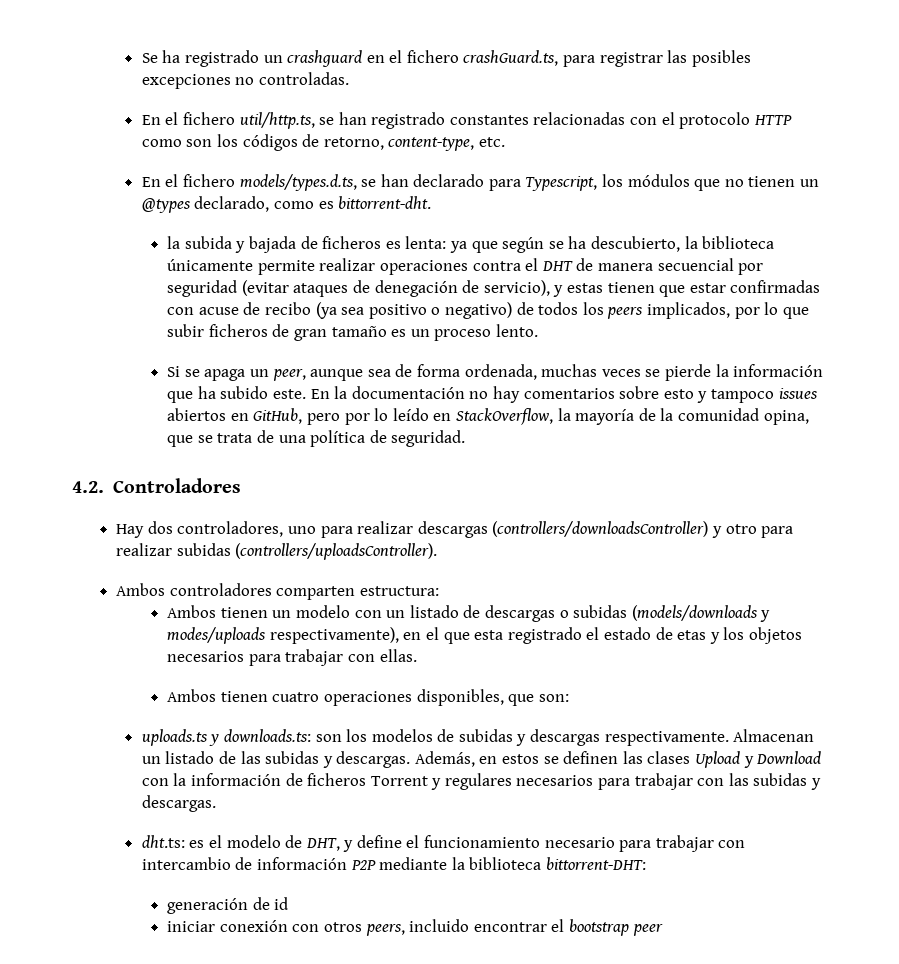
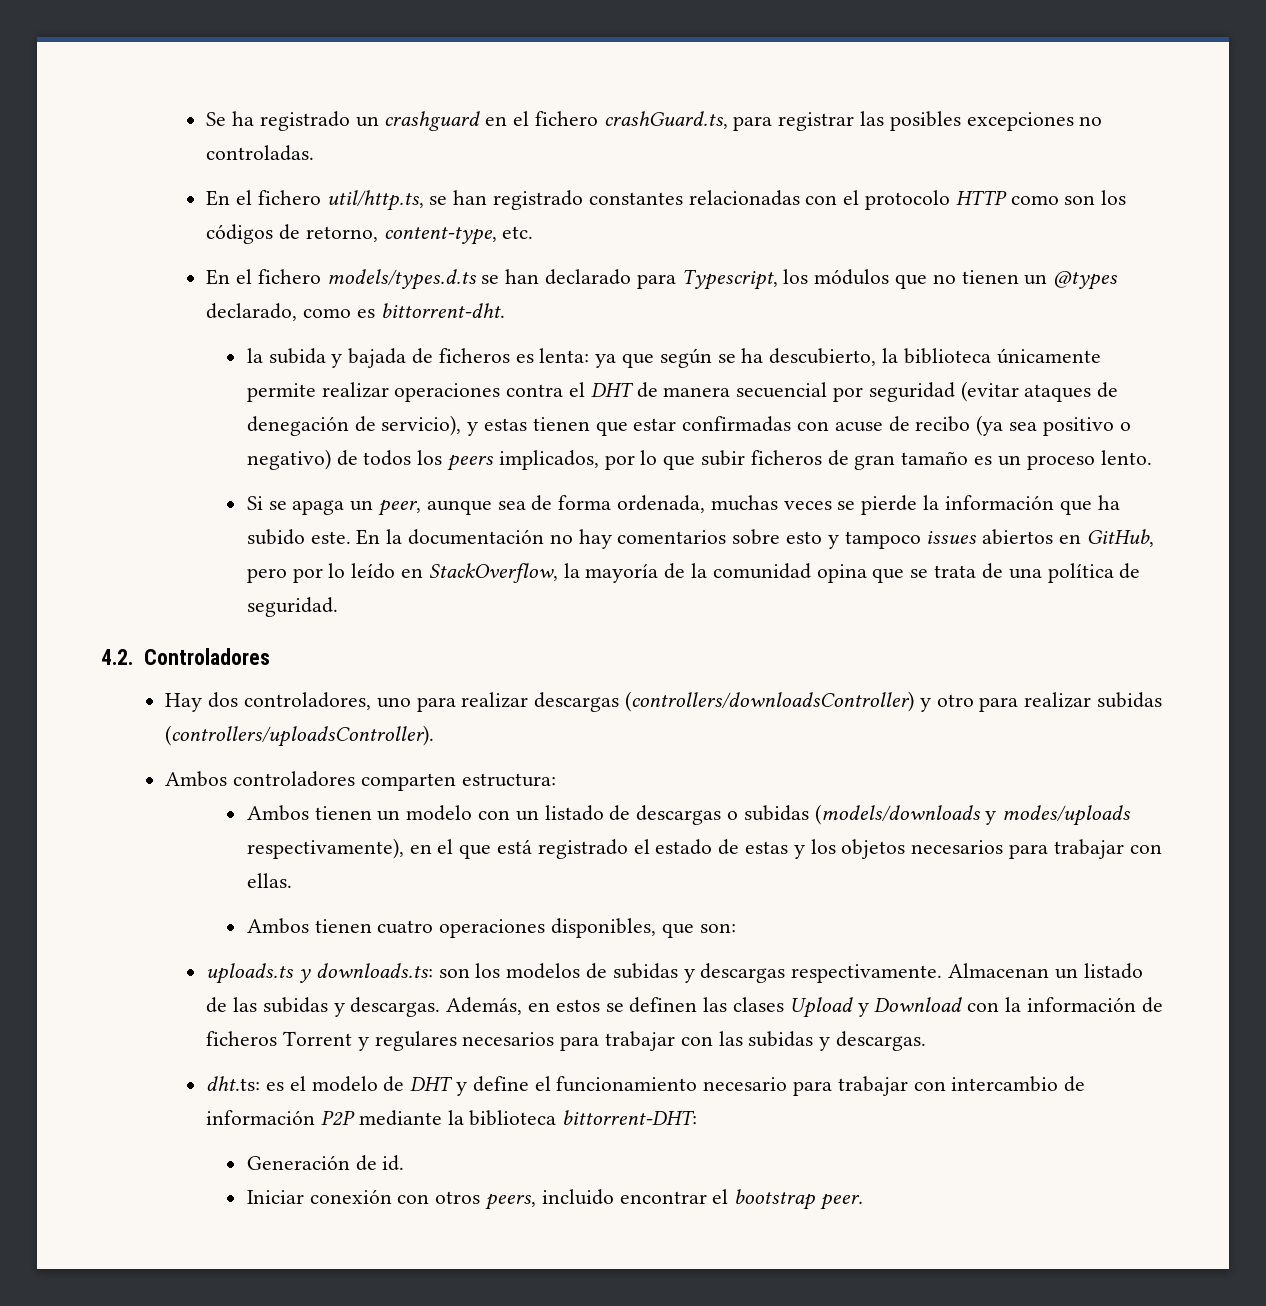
[239,174,357,191] models/types.d.ts, -> [326,269,477,290] models/types.d.ts
[763,410,809,425] opina, -> [816,564,867,583] opina
[474,630,504,640] esta -> [497,839,533,854] está
[677,630,707,640] etas -> [745,841,789,854] estas
[305,838,340,851] DHT, -> [410,1076,454,1091] DHT
[167,897,289,914] [167,921,216,932] generación de id // iniciar -> [246,1155,405,1171] [246,1190,304,1204] Generación de id. // Iniciar
[632,924,663,936] peer -> [820,1193,864,1210] peer.

